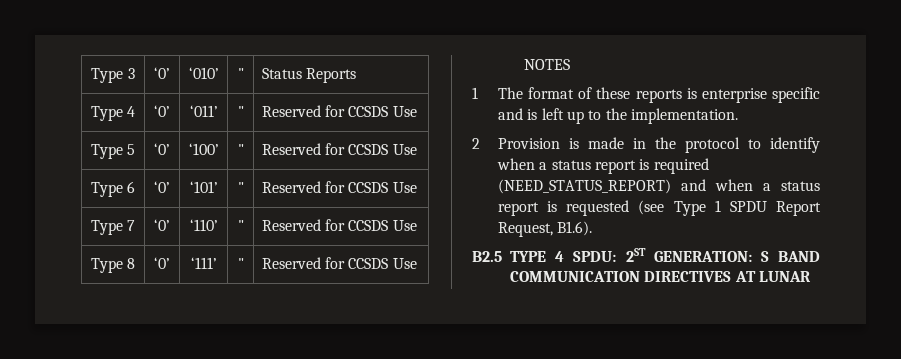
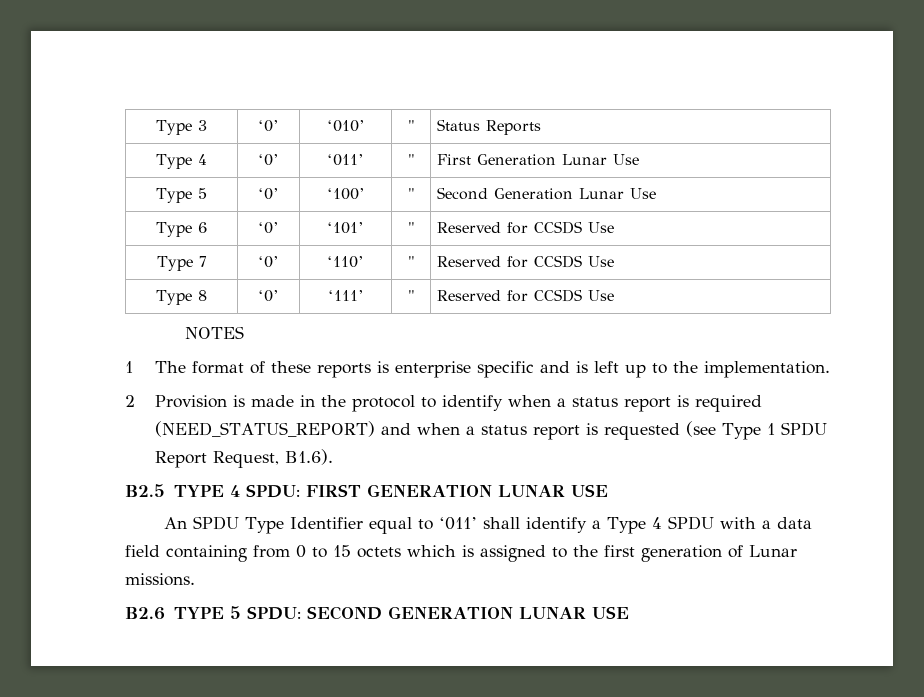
[261,105,389,117] Reserved for CCSDS -> [437,154,608,166] First Generation Lunar
[261,143,389,155] Reserved for CCSDS -> [437,187,625,200] Second Generation Lunar
[625,248,820,262] [510,271,811,282] 2ST GENERATION: S BAND COMMUNICATION DIRECTIVES AT LUNAR -> [305,484,608,497] [164,516,813,534] [125,545,797,562] [125,573,195,586] [125,606,629,620] FIRST GENERATION LUNAR USE // An SPDU Type Identifier equal to ‘011’ shall identify a Type 4 SPDU with a data field containing from 0 to 15 octets which is assigned to the first generation of Lunar missions. // B2.6 TYPE 5 SPDU: SECOND GENERATION LUNAR USE

